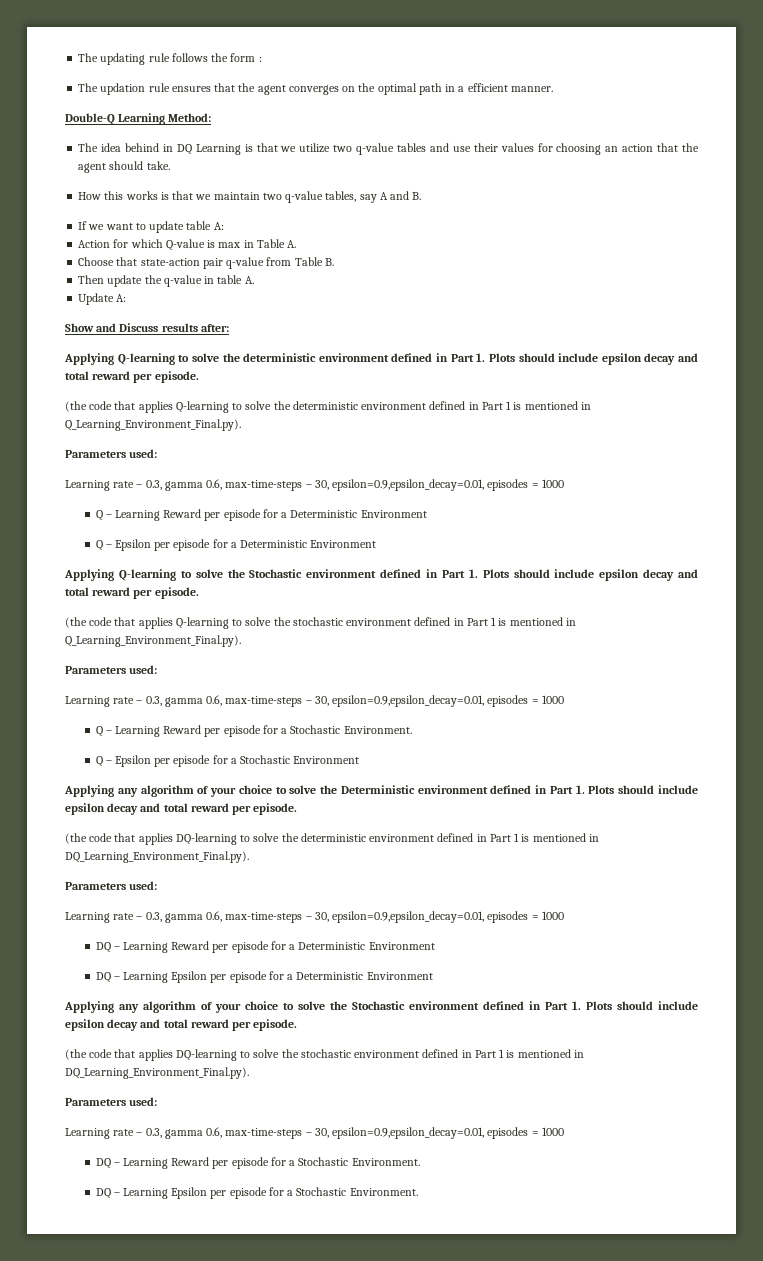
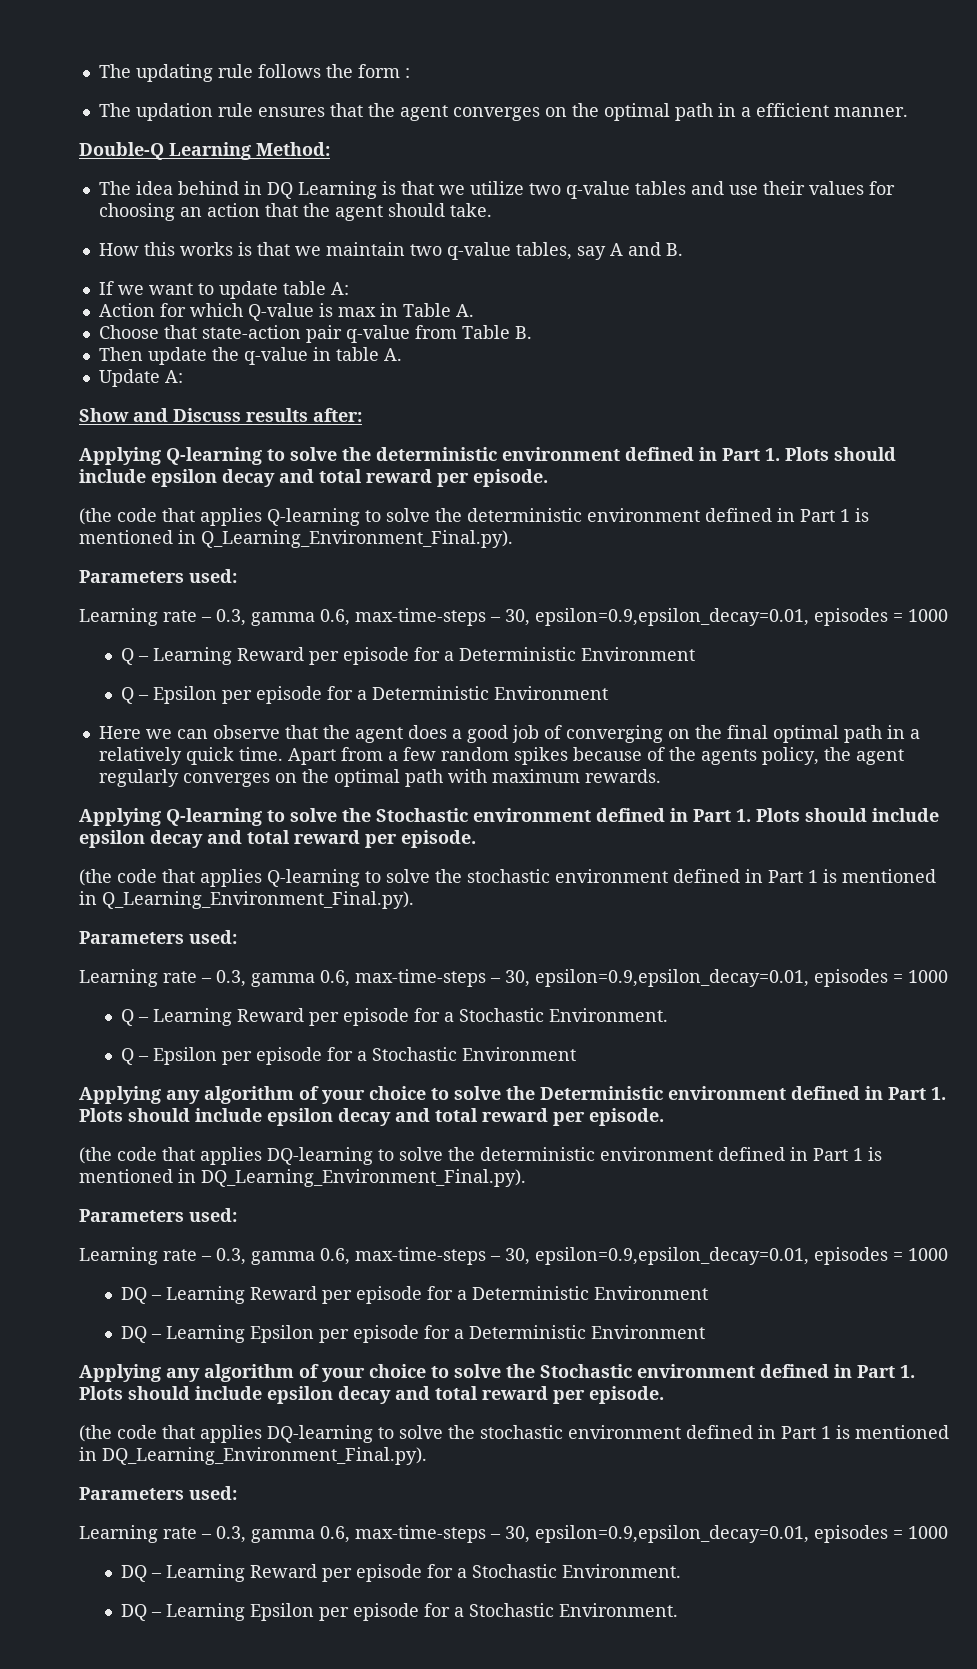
(377, 544) none -> [98,725,920,743] [98,747,904,765] [98,769,661,787] // Here we can observe that the agent does a good job of converging on the final optimal path in a relatively quick time. Apart from a few random spikes because of the agents policy, the agent regularly converges on the optimal path with maximum rewards.

